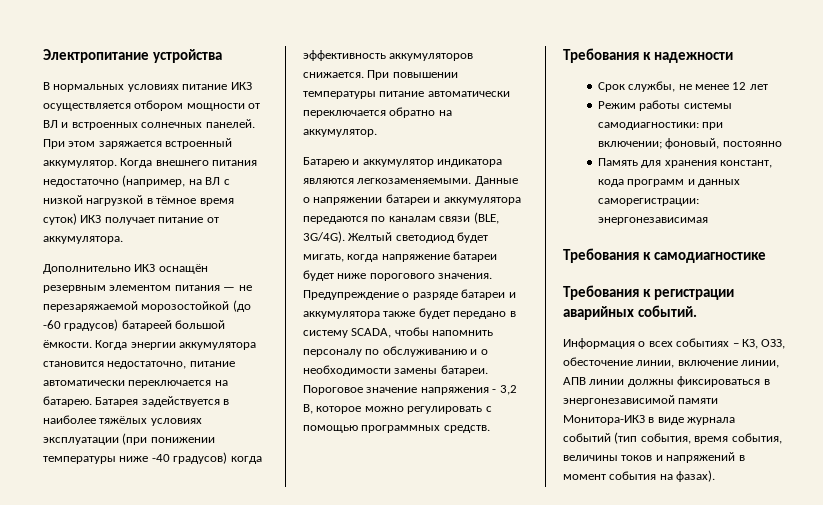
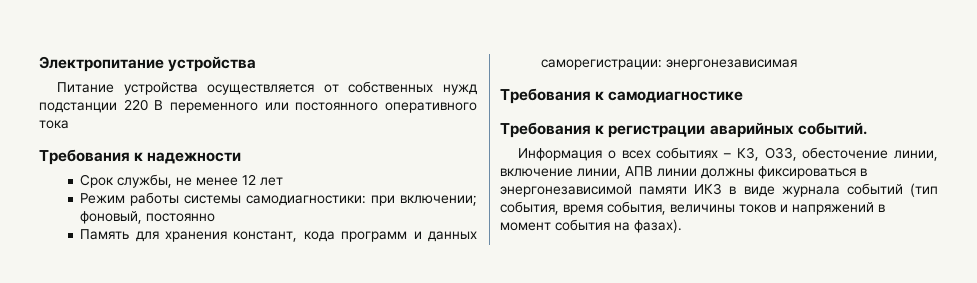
[43,82,252,92] [43,100,261,111] [43,119,255,130] [43,138,233,149] [43,158,258,168] [43,175,230,187] [43,195,234,206] [43,213,219,225] [43,236,123,244] [43,264,208,274] [43,285,252,293] [43,300,251,312] [43,319,226,331] [43,340,257,350] [43,361,235,369] [43,380,228,388] [43,396,230,407] [43,415,202,426] [43,433,215,445] [43,452,262,464] [303,50,474,61] [303,70,458,80] [303,91,510,99] [303,107,452,118] [303,129,377,137] [303,157,503,167] [303,176,518,186] [303,194,521,205] [303,212,499,224] [303,231,489,243] [303,251,498,262] [303,270,493,281] [303,289,516,300] [303,308,516,319] [303,327,494,338] [303,346,488,357] [303,365,488,376] [303,385,517,395] [303,404,492,414] [303,425,490,433] В нормальных условиях питание ИКЗ осуществляется отбором мощности от ВЛ и встроенных солнечных панелей. При этом заряжается встроенный аккумулятор. Когда внешнего питания недостаточно (например, на ВЛ с низкой нагрузкой в тёмное время суток) ИКЗ получает питание от аккумулятора. // Дополнительно ИКЗ оснащён резервным элементом питания — не перезаряжаемой морозостойкой (до -60 градусов) батареей большой ёмкости. Когда энергии аккумулятора становится недостаточно, питание автоматически переключается на батарею. Батарея задействуется в наиболее тяжёлых условиях эксплуатации (при понижении температуры ниже -40 градусов) когда эффективность аккумуляторов снижается. При повышении температуры питание автоматически переключается обратно на аккумулятор. // Батарею и аккумулятор индикатора являются легкозаменяемыми. Данные о напряжении батареи и аккумулятора передаются по каналам связи (BLE, 3G/4G). Желтый светодиод будет мигать, когда напряжение батареи будет ниже порогового значения. Предупреждение о разряде батареи и аккумулятора также будет передано в систему SCADA, чтобы напомнить персоналу по обслуживанию и о необходимости замены батареи. Пороговое значение напряжения - 3,2 В, которое можно регулировать с помощью программных средств. -> [57,81,477,95] [39,99,477,113] [39,120,69,129] Питание устройства осуществляется от собственных нужд подстанции 220 В переменного или постоянного оперативного тока
[563,415,645,425] Монитора-ИКЗ -> [694,183,723,195] ИКЗ

